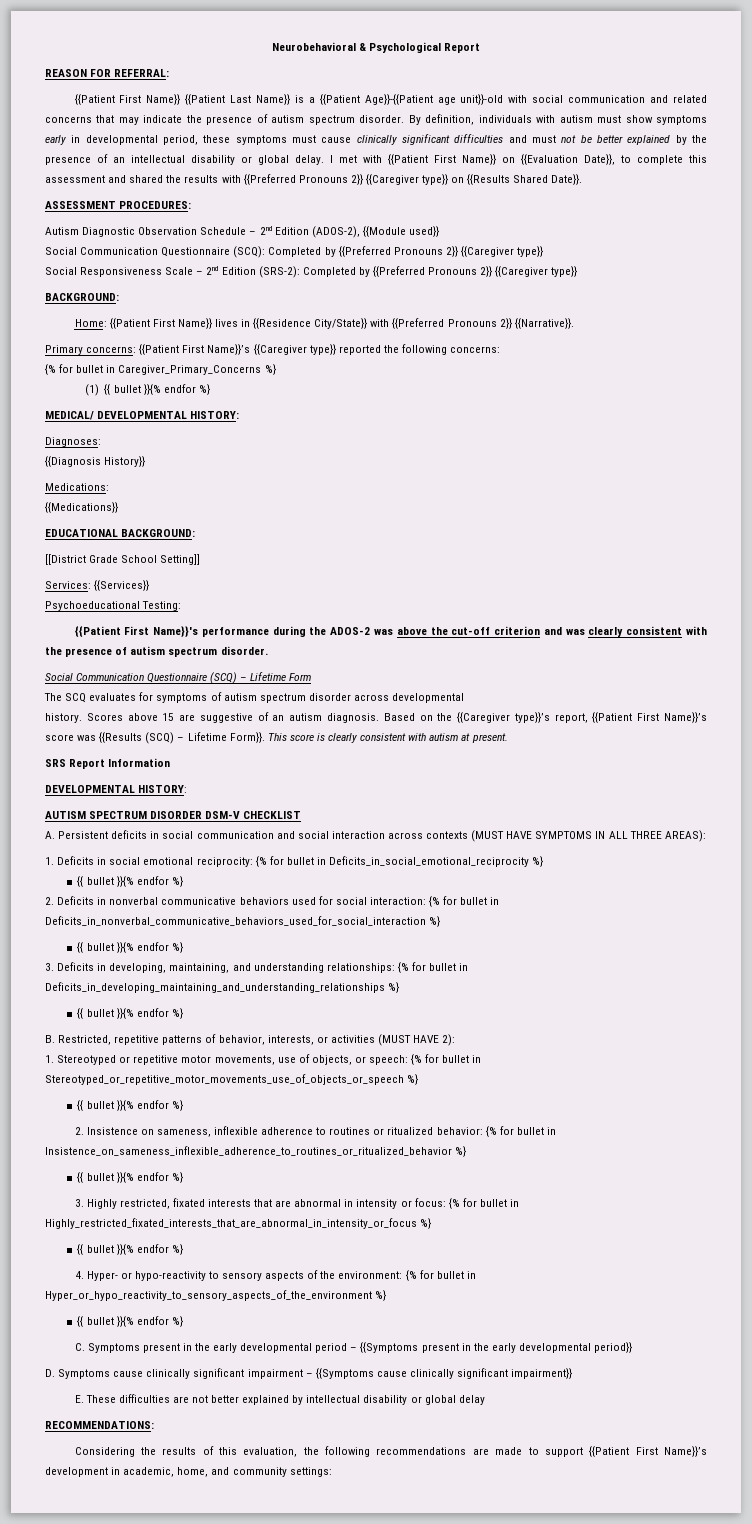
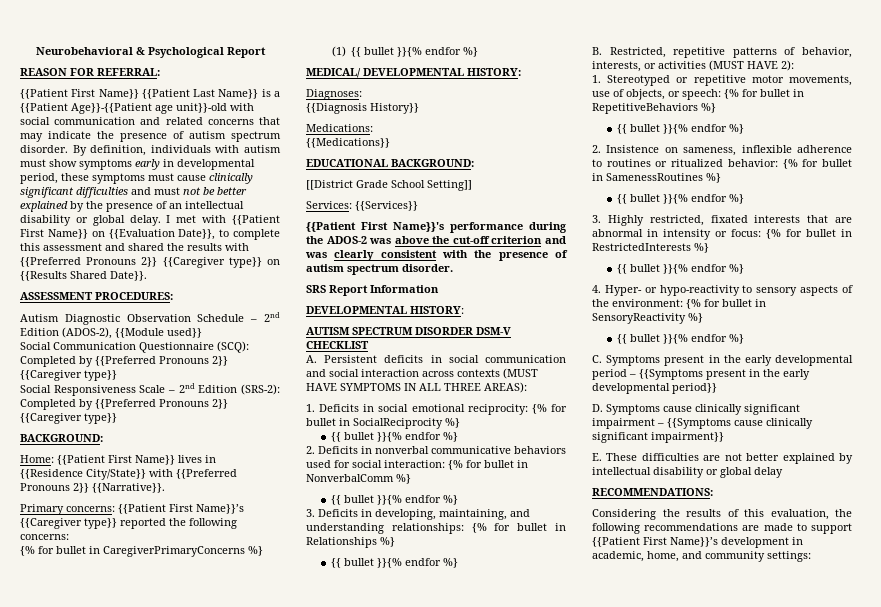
[118,365,262,375] Caregiver_Primary_Concerns -> [103,546,245,557] CaregiverPrimaryConcerns
[45,601,182,611] // Psychoeducational Testing: -> (418, 206) none
[45,672,311,684] [44,692,465,703] [45,712,707,723] [45,732,508,744] // Social Communication Questionnaire (SCQ) – Lifetime Form // The SCQ evaluates for symptoms of autism spectrum disorder across developmental // history. Scores above 15 are suggestive of an autism diagnosis. Based on the {{Caregiver type}}’s report, {{Patient First Name}}’s score was {{Results (SCQ) – Lifetime Form}}. This score is clearly consistent with autism at present. -> (453, 268) none
[329,856,530,867] Deficits_in_social_emotional_reciprocity -> [353,418,443,429] SocialReciprocity
[45,916,426,926] Deficits_in_nonverbal_communicative_behaviors_used_for_social_interaction -> [306,474,394,482] NonverbalComm
[45,982,385,993] Deficits_in_developing_maintaining_and_understanding_relationships -> [306,537,377,548] Relationships
[45,1074,404,1085] Stereotyped_or_repetitive_motor_movements_use_of_objects_or_speech -> [592,103,698,114] RepetitiveBehaviors
[45,1146,452,1156] Insistence_on_sameness_inflexible_adherence_to_routines_or_ritualized_behavior -> [606,173,703,181] SamenessRoutines
[45,1218,417,1229] Highly_restricted_fixated_interests_that_are_abnormal_in_intensity_or_focus -> [592,243,691,251] RestrictedInterests
[45,1290,372,1301] Hyper_or_hypo_reactivity_to_sensory_aspects_of_the_environment -> [592,313,686,324] SensoryReactivity

